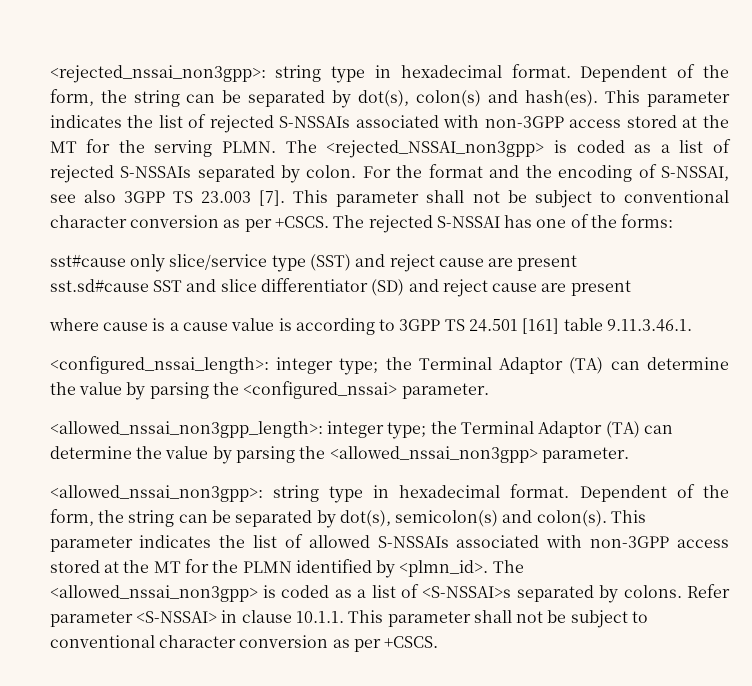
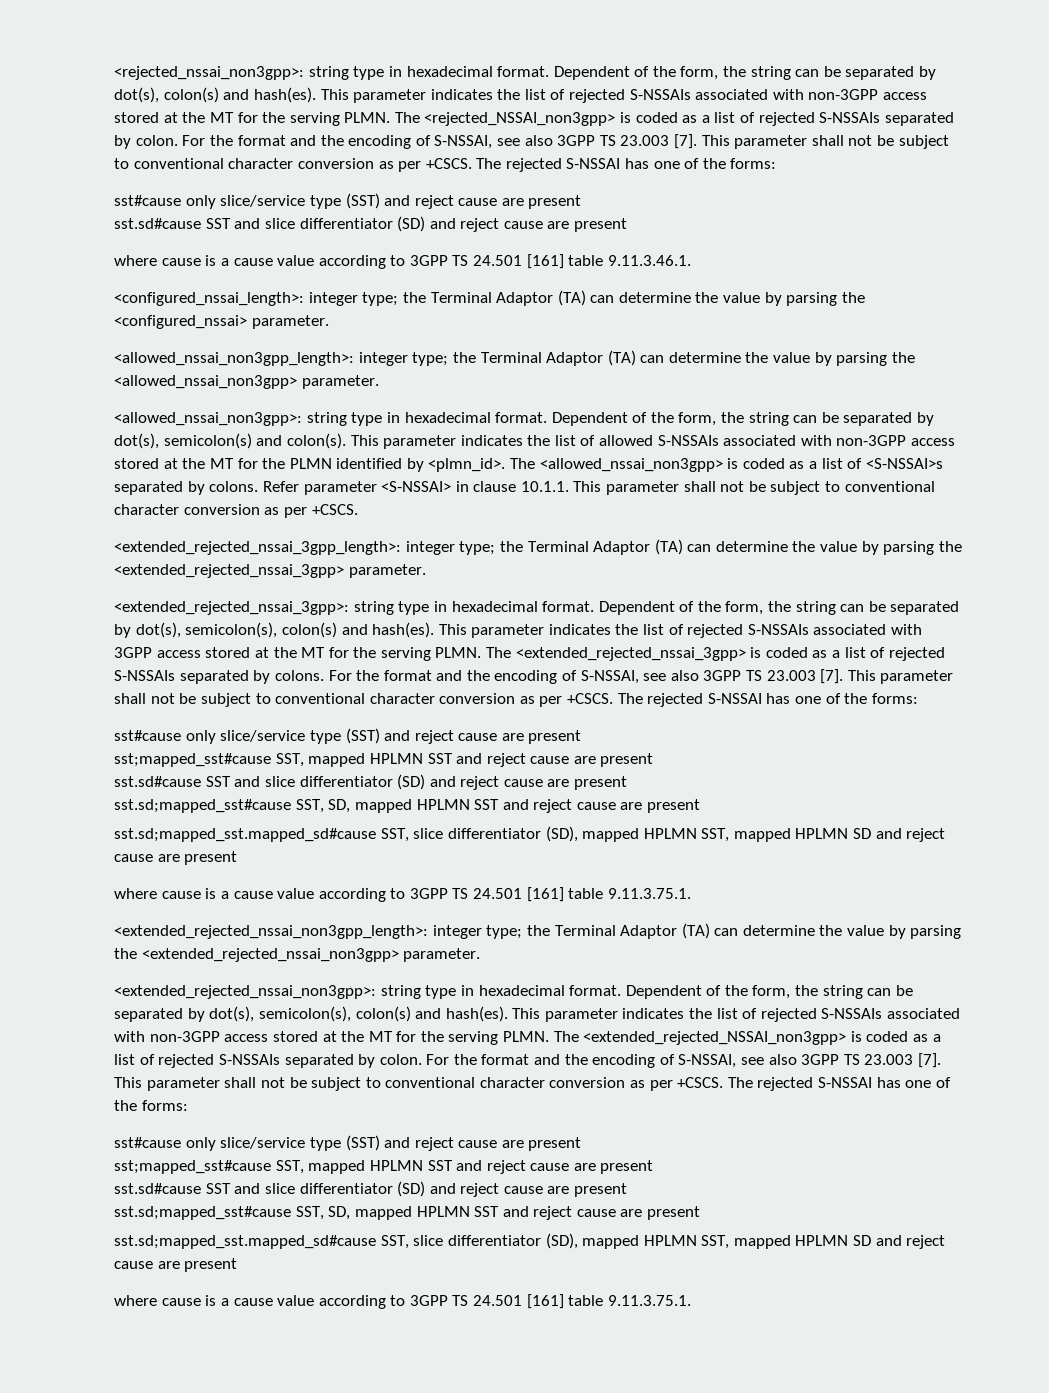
[278,318,292,331] is -> (315, 260) none
(439, 642) none -> [114,539,962,555] [114,564,426,578] [114,601,960,615] [114,622,923,638] [114,647,945,661] [114,669,954,684] [114,693,918,707] [114,728,582,744] [114,753,654,767] [114,774,628,790] [114,799,701,813] [114,826,946,842] [114,851,238,865] [114,887,691,902] [114,923,962,939] [114,948,481,962] [114,985,913,999] [114,1006,961,1022] [114,1031,941,1045] [114,1053,941,1068] [114,1077,951,1091] [114,1100,188,1111] [114,1135,582,1151] [114,1160,654,1174] [114,1181,628,1197] [114,1206,701,1220] [114,1233,946,1249] [114,1258,238,1272] [114,1294,691,1309] // <extended_rejected_nssai_3gpp_length>: integer type; the Terminal Adaptor (TA) can determine the value by parsing the <extended_rejected_nssai_3gpp> parameter. // <extended_rejected_nssai_3gpp>: string type in hexadecimal format. Dependent of the form, the string can be separated by dot(s), semicolon(s), colon(s) and hash(es). This parameter indicates the list of rejected S-NSSAIs associated with 3GPP access stored at the MT for the serving PLMN. The <extended_rejected_nssai_3gpp> is coded as a list of rejected S-NSSAIs separated by colons. For the format and the encoding of S-NSSAI, see also 3GPP TS 23.003 [7]. This parameter shall not be subject to conventional character conversion as per +CSCS. The rejected S-NSSAI has one of the forms: // sst#cause only slice/service type (SST) and reject cause are present // sst;mapped_sst#cause SST, mapped HPLMN SST and reject cause are present // sst.sd#cause SST and slice differentiator (SD) and reject cause are present // sst.sd;mapped_sst#cause SST, SD, mapped HPLMN SST and reject cause are present // sst.sd;mapped_sst.mapped_sd#cause SST, slice differentiator (SD), mapped HPLMN SST, mapped HPLMN SD and reject cause are present // where cause is a cause value according to 3GPP TS 24.501 [161] table 9.11.3.75.1. // <extended_rejected_nssai_non3gpp_length>: integer type; the Terminal Adaptor (TA) can determine the value by parsing the <extended_rejected_nssai_non3gpp> parameter. // <extended_rejected_nssai_non3gpp>: string type in hexadecimal format. Dependent of the form, the string can be separated by dot(s), semicolon(s), colon(s) and hash(es). This parameter indicates the list of rejected S-NSSAIs associated with non-3GPP access stored at the MT for the serving PLMN. The <extended_rejected_NSSAI_non3gpp> is coded as a list of rejected S-NSSAIs separated by colon. For the format and the encoding of S-NSSAI, see also 3GPP TS 23.003 [7]. This parameter shall not be subject to conventional character conversion as per +CSCS. The rejected S-NSSAI has one of the forms: // sst#cause only slice/service type (SST) and reject cause are present // sst;mapped_sst#cause SST, mapped HPLMN SST and reject cause are present // sst.sd#cause SST and slice differentiator (SD) and reject cause are present // sst.sd;mapped_sst#cause SST, SD, mapped HPLMN SST and reject cause are present // sst.sd;mapped_sst.mapped_sd#cause SST, slice differentiator (SD), mapped HPLMN SST, mapped HPLMN SD and reject cause are present // where cause is a cause value according to 3GPP TS 24.501 [161] table 9.11.3.75.1.

